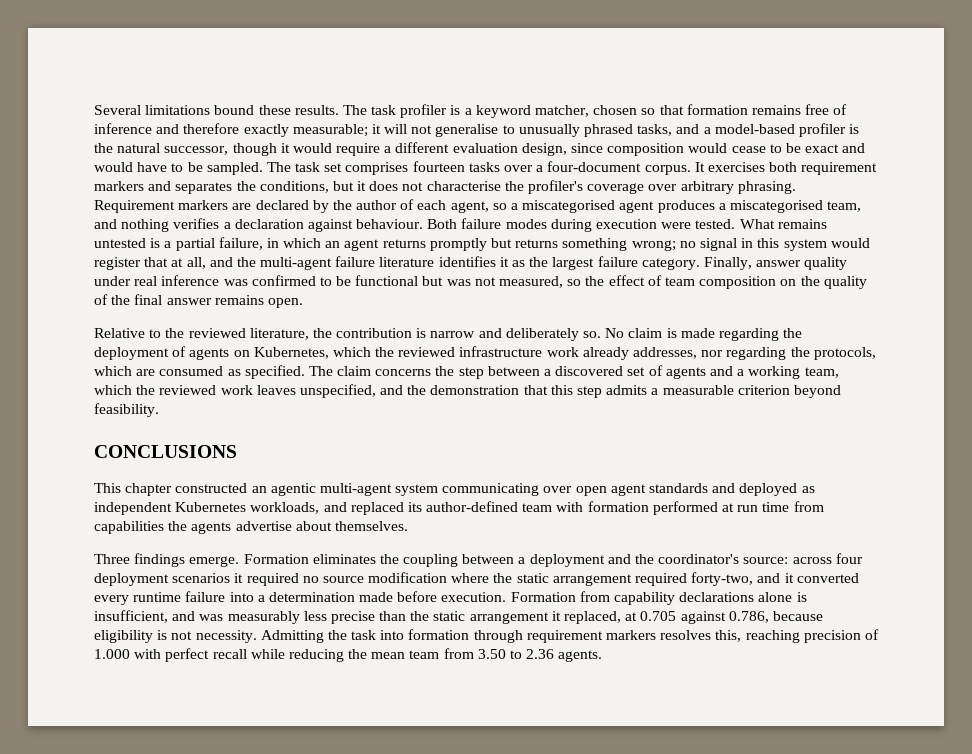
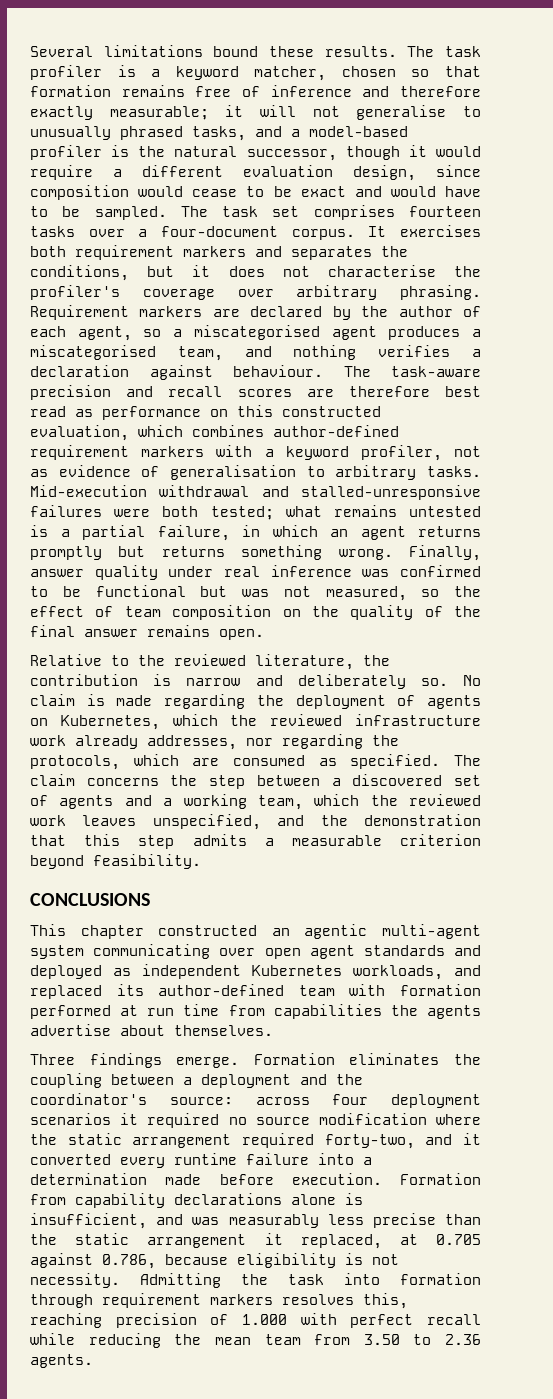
[427,218,775,232] Both failure modes during execution were tested. What -> [343,366,481,377] [30,385,482,400] [30,405,381,420] [30,425,399,441] [30,445,481,461] [30,465,482,480] [30,485,481,500] [30,505,322,520] The task-aware precision and recall scores are therefore best read as performance on this constructed evaluation, which combines author-defined requirement markers with a keyword profiler, not as evidence of generalisation to arbitrary tasks. Mid-execution withdrawal and stalled-unresponsive failures were both tested; what
[631,238,870,251] [94,256,700,270] wrong; no signal in this system would register that at all, and the multi-agent failure literature identifies it as the largest failure category. -> [338,549,393,560] wrong.

